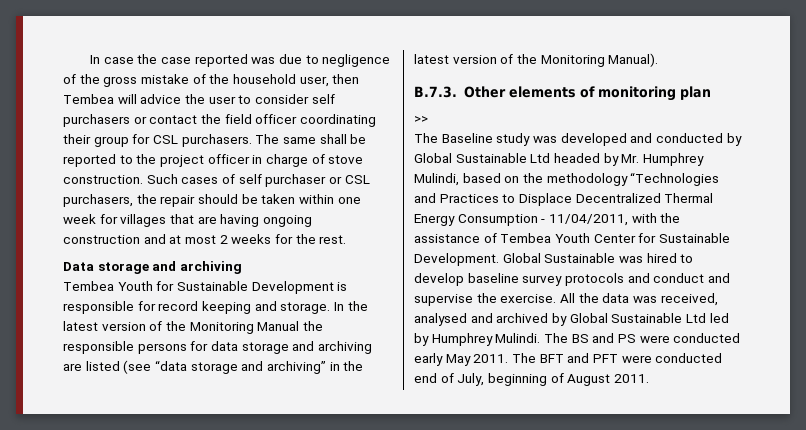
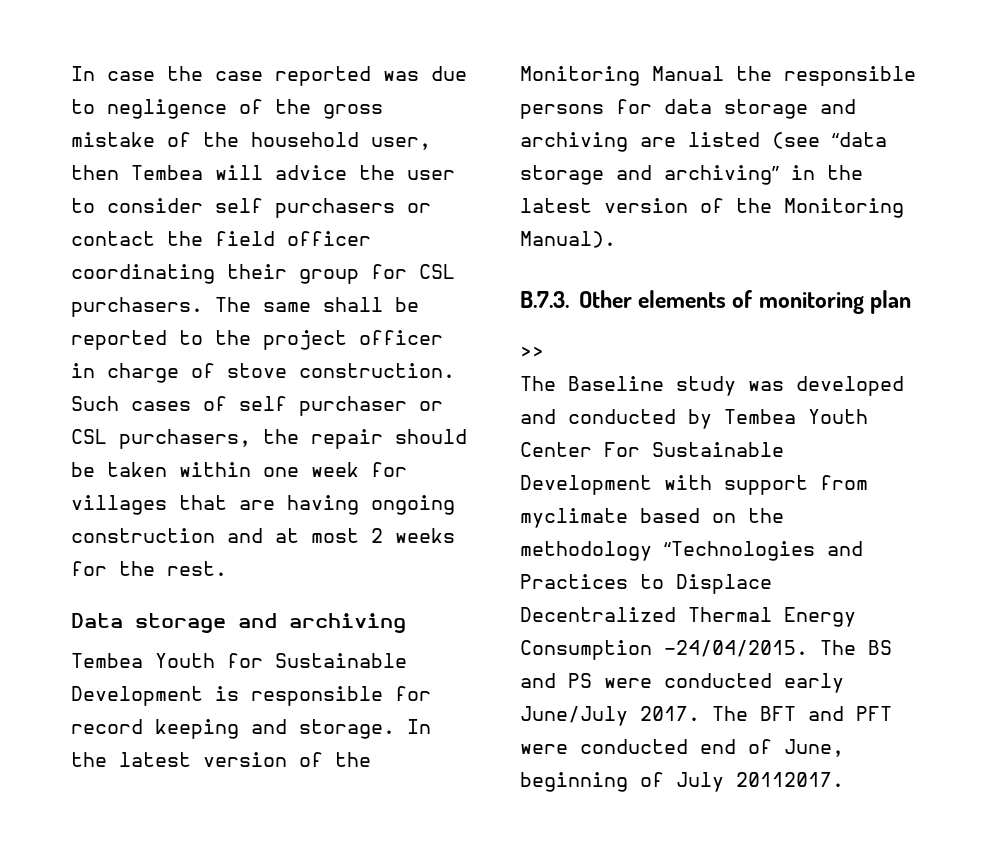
[414,153,704,166] [414,173,459,186] Global Sustainable Ltd headed by Mr. Humphrey Mulindi, -> [724,409,868,424] [520,442,784,457] [520,475,868,495] [520,508,628,528] Tembea Youth Center For Sustainable Development with support from myclimate
[541,213,681,226] [414,233,730,243] [414,253,694,266] [414,273,730,286] [414,293,718,306] [414,313,729,326] [414,333,541,346] - 11/04/2011, with the assistance of Tembea Youth Center for Sustainable Development. Global Sustainable was hired to develop baseline survey protocols and conduct and supervise the exercise. All the data was received, analysed and archived by Global Sustainable Ltd led by Humphrey Mulindi. -> [664,640,808,657] -24/04/2015.
[445,354,509,366] May 2011. -> [520,706,700,726] June/July 2017.
[457,373,485,386] July, -> [784,739,844,757] June,
[567,374,649,386] August 2011. -> [676,772,844,792] July 20112017.

